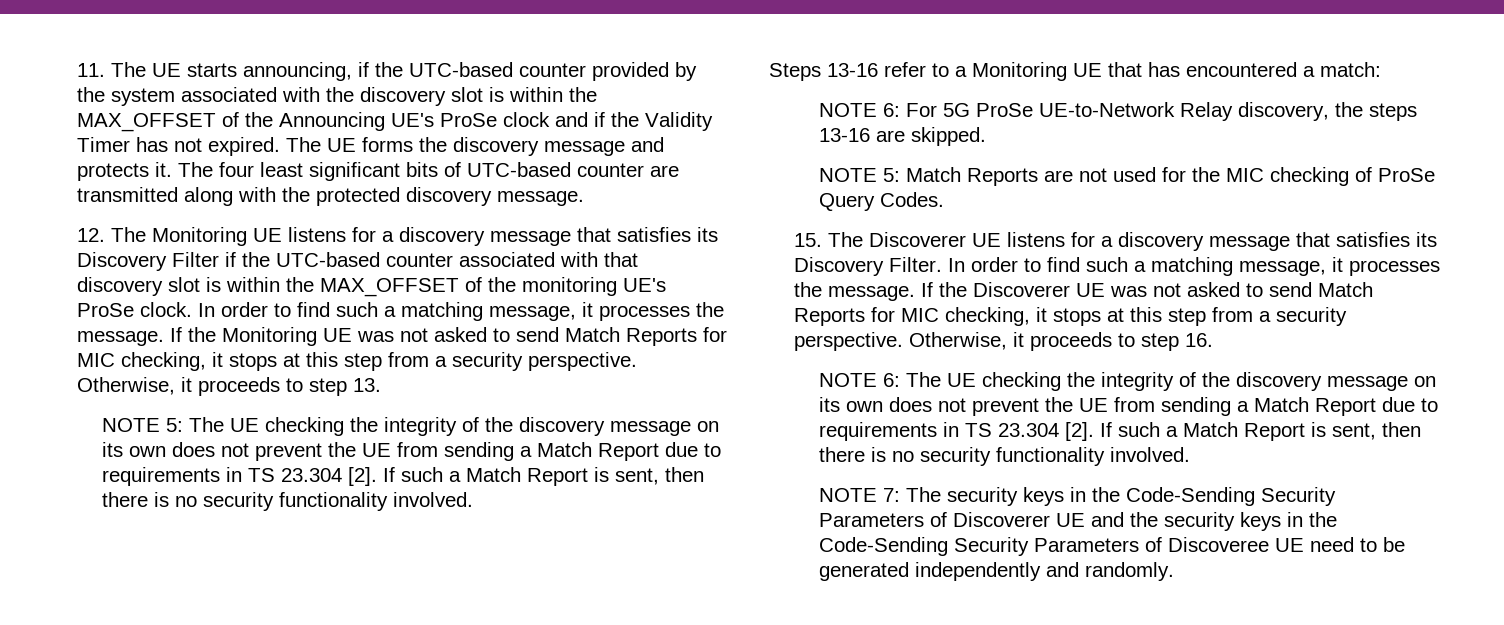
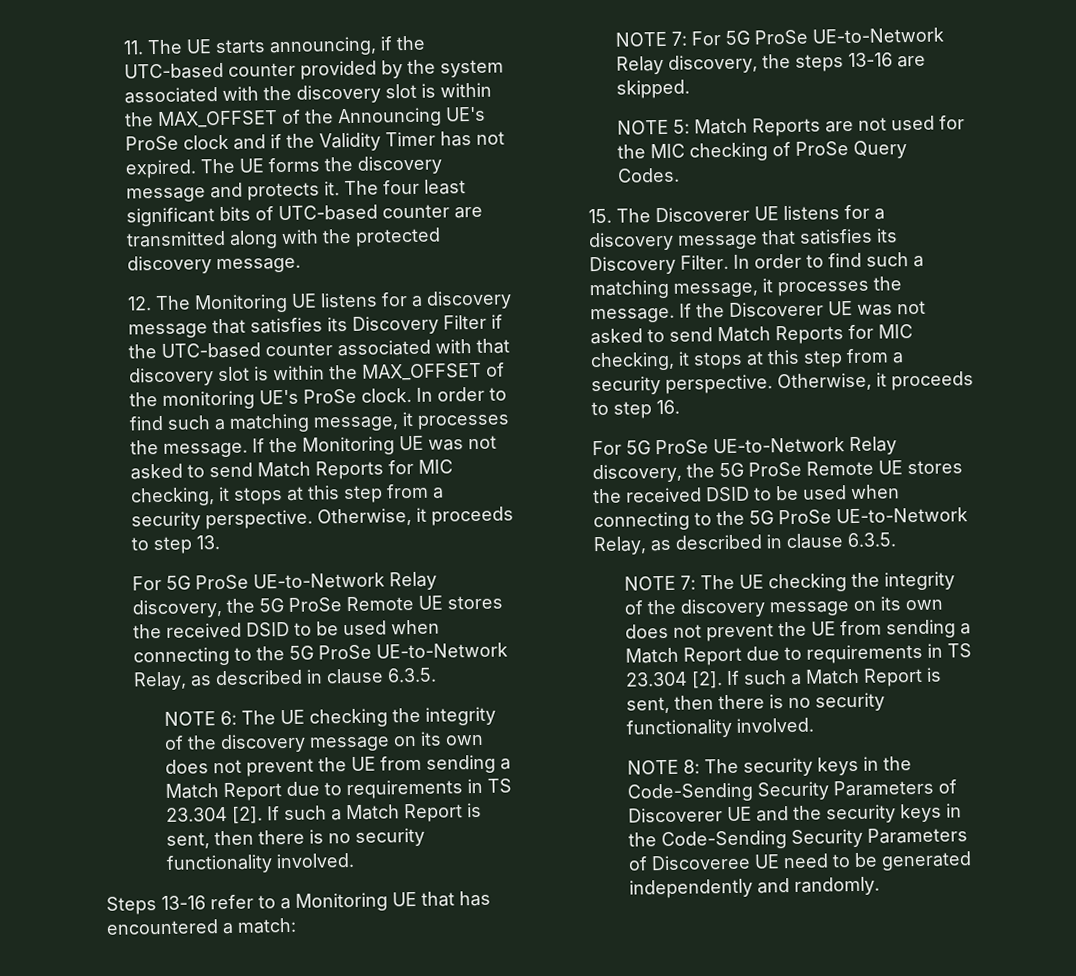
[101,418,183,432] // NOTE 5: -> [131,571,437,591] [131,595,503,619] [132,619,440,639] [132,642,508,667] [132,667,437,691] [164,710,238,726] // For 5G ProSe UE-to-Network Relay discovery, the 5G ProSe Remote UE stores the received DSID to be used when connecting to the 5G ProSe UE-to-Network Relay, as described in clause 6.3.5. // NOTE 6:
[882,103,900,117] 6: -> [671,31,688,46] 7:
[818,373,900,387] // NOTE 6: -> [591,436,897,456] [591,460,963,484] [592,484,900,504] [592,507,968,532] [592,532,896,556] [624,575,697,591] // For 5G ProSe UE-to-Network Relay discovery, the 5G ProSe Remote UE stores the received DSID to be used when connecting to the 5G ProSe UE-to-Network Relay, as described in clause 6.3.5. // NOTE 7:
[882,488,900,502] 7: -> [683,759,701,774] 8:

